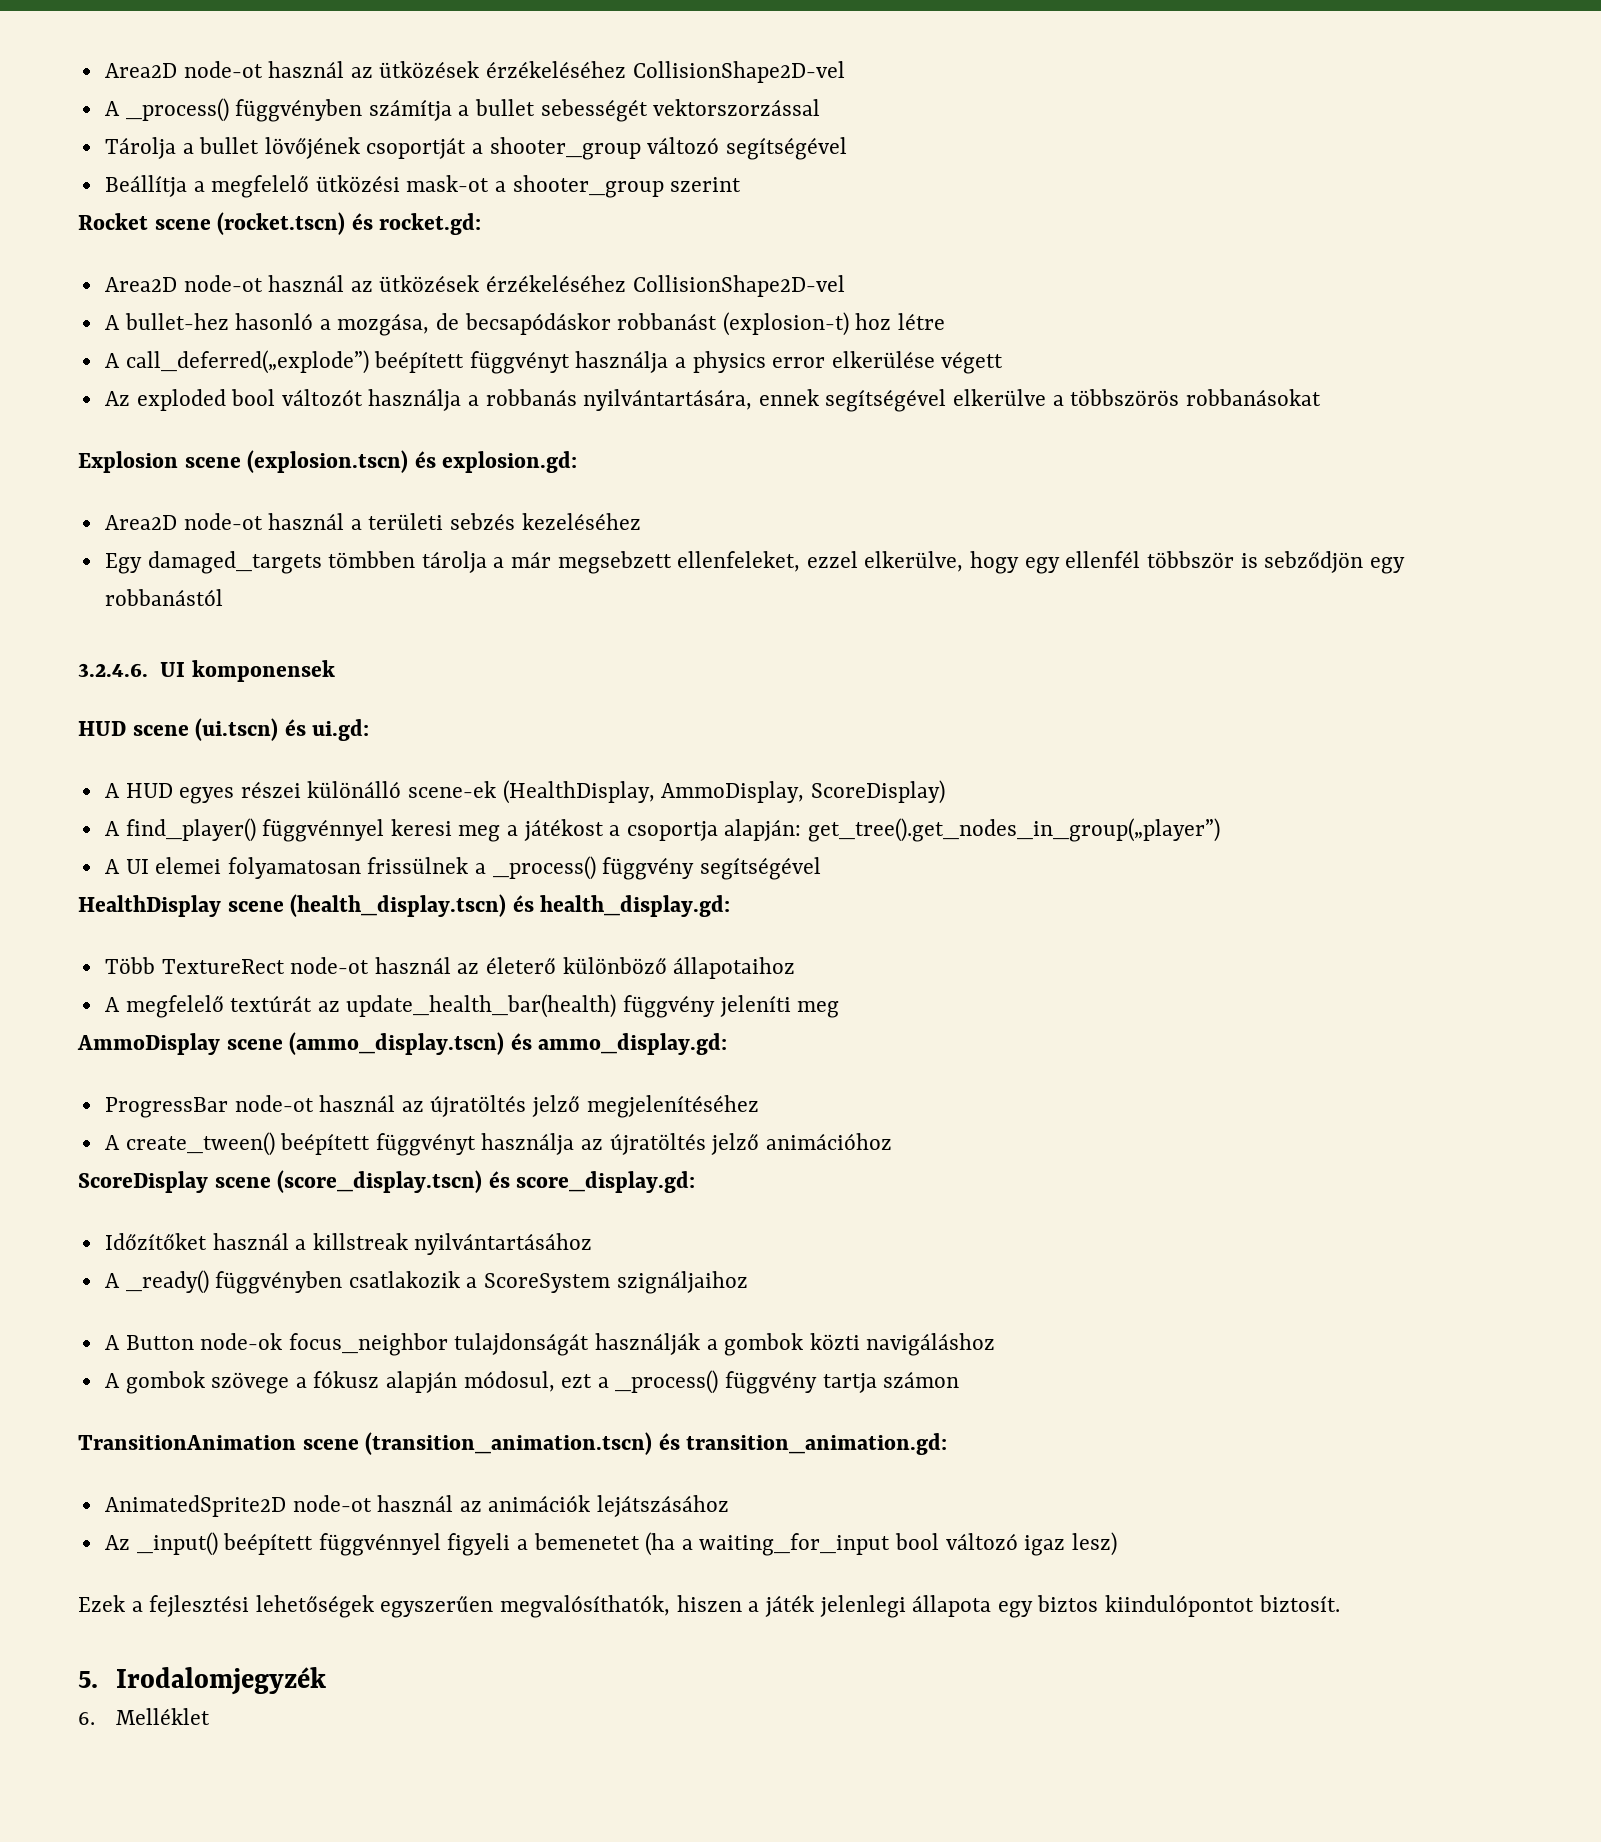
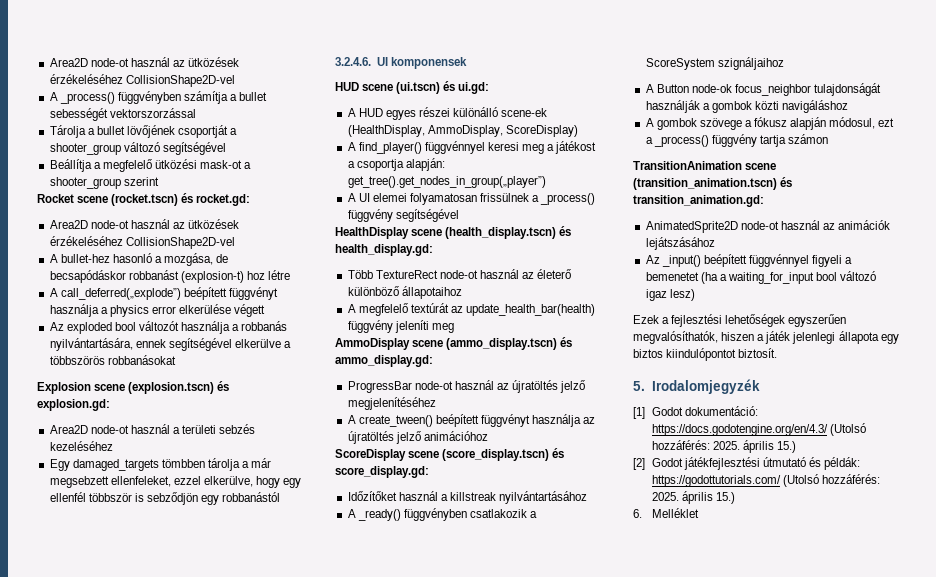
(326, 1681) none -> [633,406,758,419] [651,423,866,436] [651,440,796,453] [633,457,860,470] [651,474,880,487] [651,491,735,504] // [1] Godot dokumentáció: https://docs.godotengine.org/en/4.3/ (Utolsó hozzáférés: 2025. április 15.) // [2] Godot játékfejlesztési útmutató és példák: https://godottutorials.com/ (Utolsó hozzáférés: 2025. április 15.)

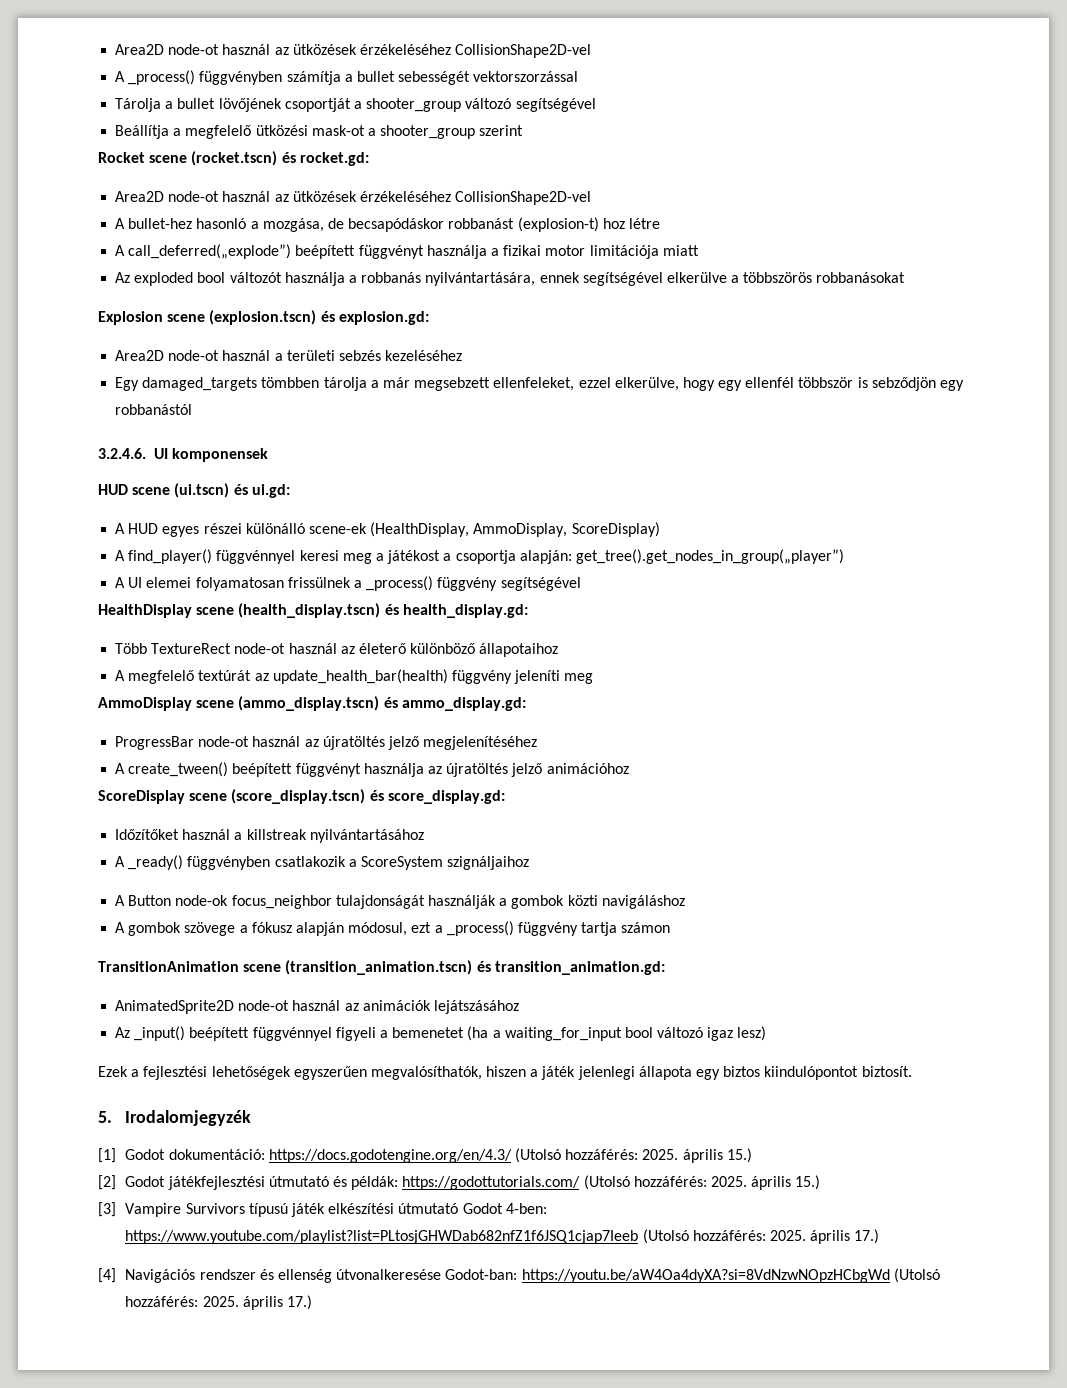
[109,304,266,317] physics error elkerülése végett -> [503,245,699,259] fizikai motor limitációja miatt
[633,508,699,518] 6. Melléklet -> [98,1202,547,1217] [125,1229,880,1244] [98,1268,940,1283] [125,1295,312,1310] [3] Vampire Survivors típusú játék elkészítési útmutató Godot 4-ben: https://www.youtube.com/playlist?list=PLtosjGHWDab682nfZ1f6JSQ1cjap7Ieeb (Utolsó hozzáférés: 2025. április 17.) // [4] Navigációs rendszer és ellenség útvonalkeresése Godot-ban: https://youtu.be/aW4Oa4dyXA?si=8VdNzwNOpzHCbgWd (Utolsó hozzáférés: 2025. április 17.)

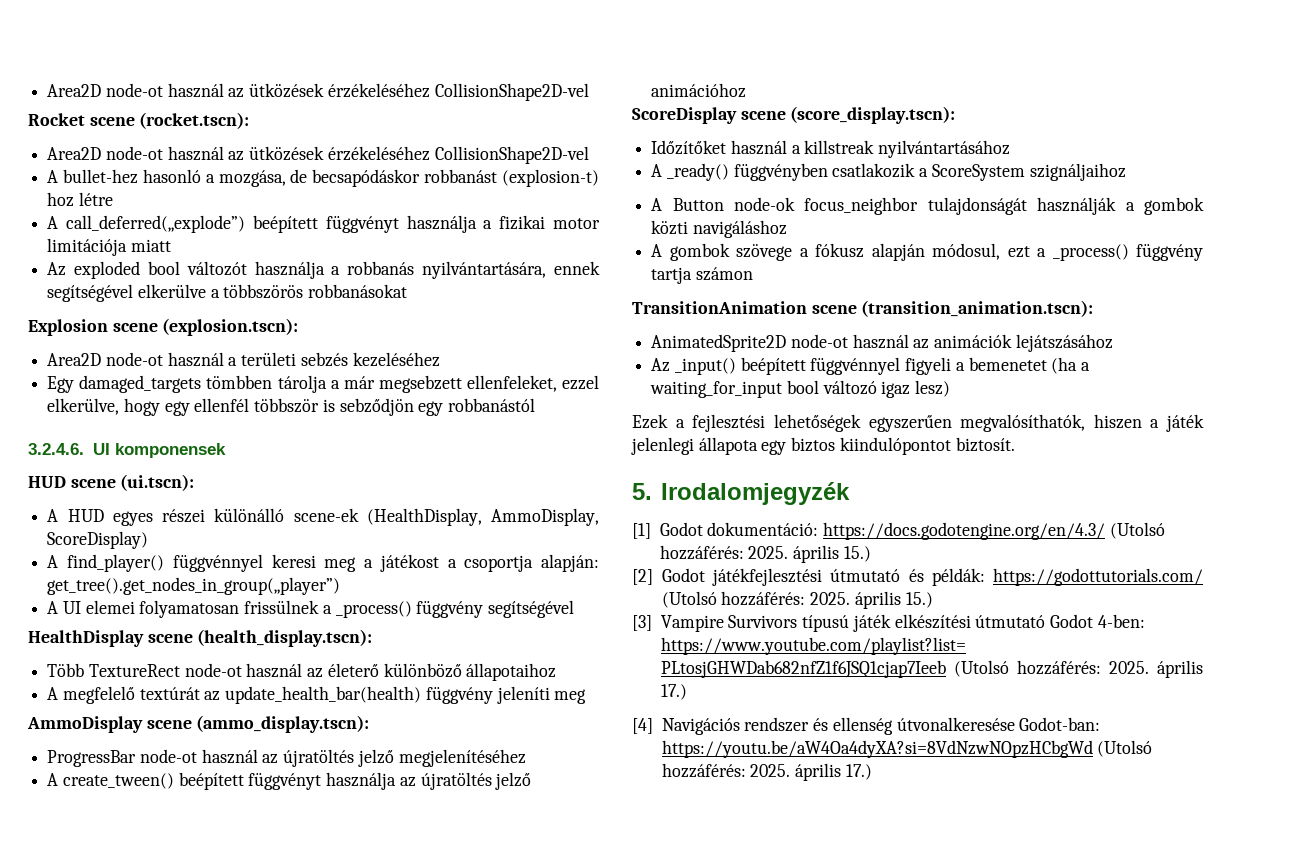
[115,44,592,58] [115,70,579,85] [115,98,596,112] [115,125,524,139] Area2D node-ot használ az ütközések érzékeléséhez CollisionShape2D-vel // A _process() függvényben számítja a bullet sebességét vektorszorzással // Tárolja a bullet lövőjének csoportját a shooter_group változó segítségével // Beállítja a megfelelő ütközési mask-ot a shooter_group szerint -> [47,83,589,101] Area2D node-ot használ az ütközések érzékeléséhez CollisionShape2D-vel
[191,151,369,166] (rocket.tscn) és rocket.gd: -> [139,112,250,129] (rocket.tscn):
[209,310,429,325] (explosion.tscn) és explosion.gd: -> [162,318,299,336] (explosion.tscn):
[174,483,290,498] (ui.tscn) és ui.gd: -> [120,474,195,491] (ui.tscn):
[238,603,528,618] (health_display.tscn) és health_display.gd: -> [197,629,373,647] (health_display.tscn):
[238,696,526,711] (ammo_display.tscn) és ammo_display.gd: -> [196,715,370,733] (ammo_display.tscn):
[231,789,505,804] (score_display.tscn) és score_display.gd: -> [790,106,956,124] (score_display.tscn):
[285,960,665,975] (transition_animation.tscn) és transition_animation.gd: -> [861,300,1094,317] (transition_animation.tscn):

